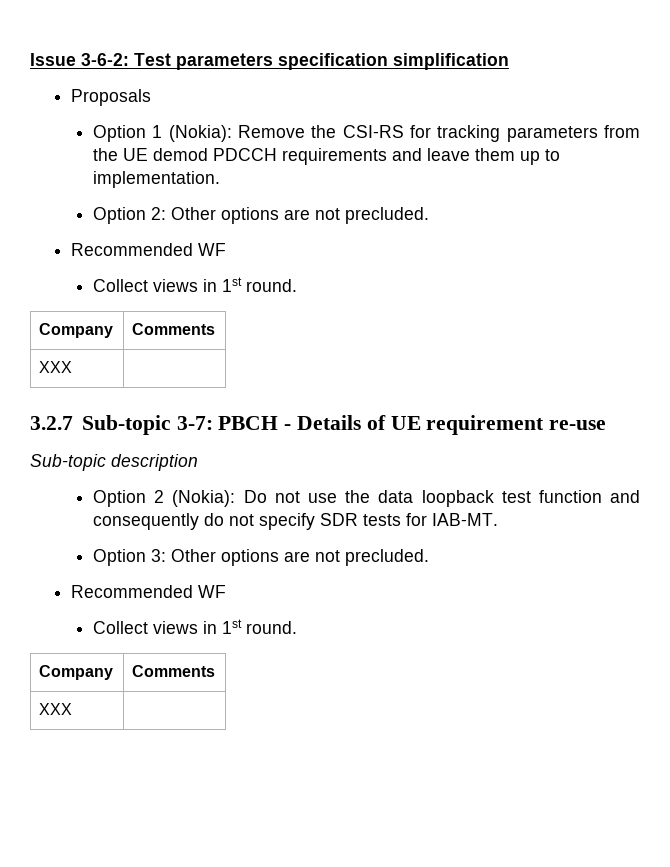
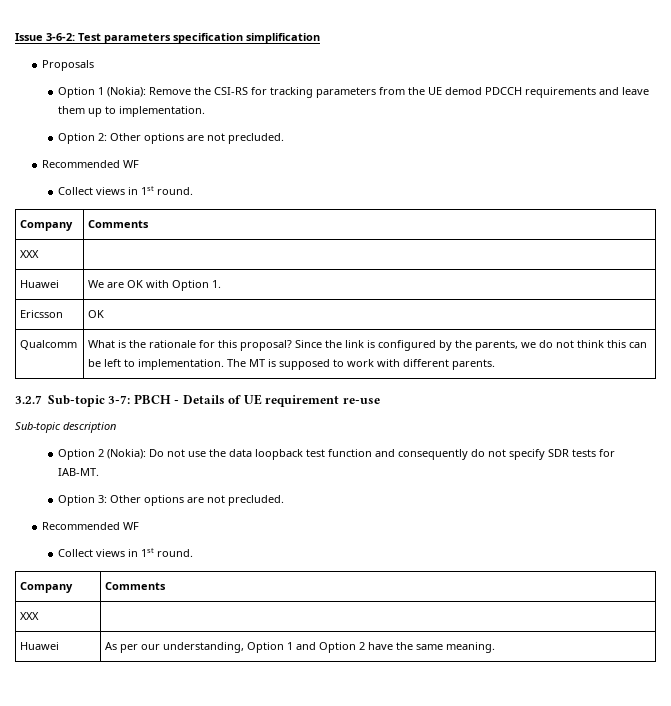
(73, 367) none -> [20,280,60,288] [88,280,222,291] [20,310,64,318] [88,310,105,318] [20,340,78,350] [88,340,648,351] [88,359,496,370] // Huawei | We are OK with Option 1. // Ericsson | OK // Qualcomm | What is the rationale for this proposal? Since the link is configured by the parents, we do not think this can be left to implementation. The MT is supposed to work with different parents.
(73, 709) none -> [20,642,60,650] [105,642,496,653] // Huawei | As per our understanding, Option 1 and Option 2 have the same meaning.

